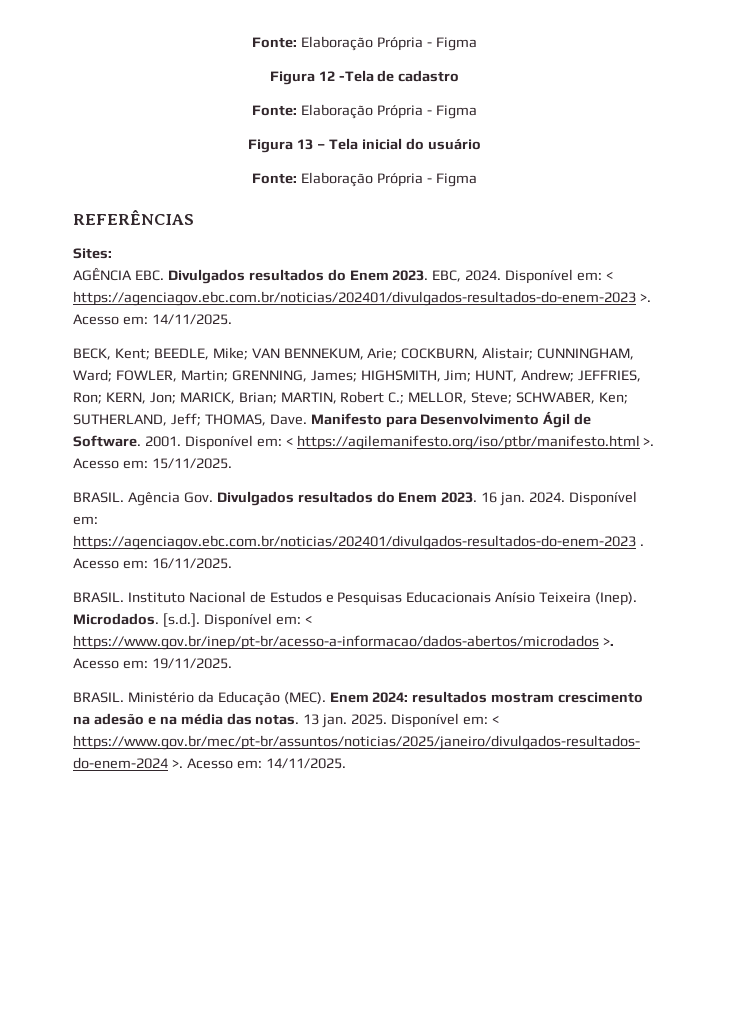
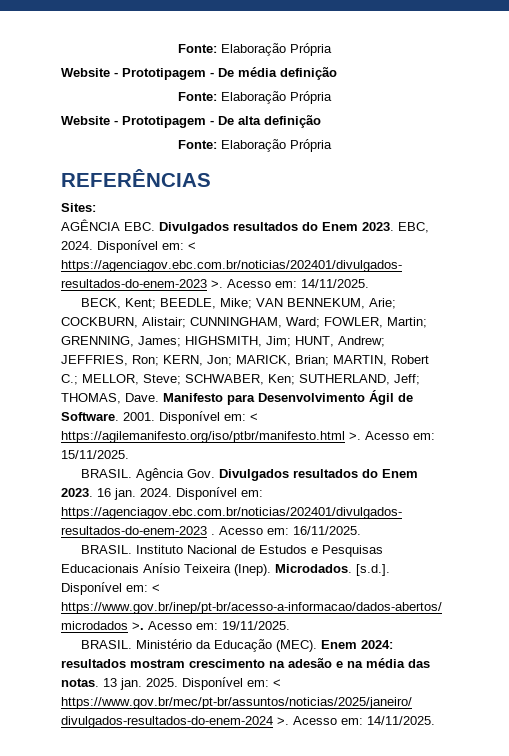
[252,36,477,51] [269,70,460,85] [252,104,477,119] [248,138,481,153] [252,172,477,187] Fonte: Elaboração Própria - Figma // Figura 12 -Tela de cadastro // Fonte: Elaboração Própria - Figma // Figura 13 – Tela inicial do usuário // Fonte: Elaboração Própria - Figma -> [178,43,332,56] [61,67,337,80] [178,91,332,104] [61,115,321,128] [178,139,332,152] Fonte: Elaboração Própria // Website - Prototipagem - De média definição // Fonte: Elaboração Própria // Website - Prototipagem - De alta definição // Fonte: Elaboração Própria

